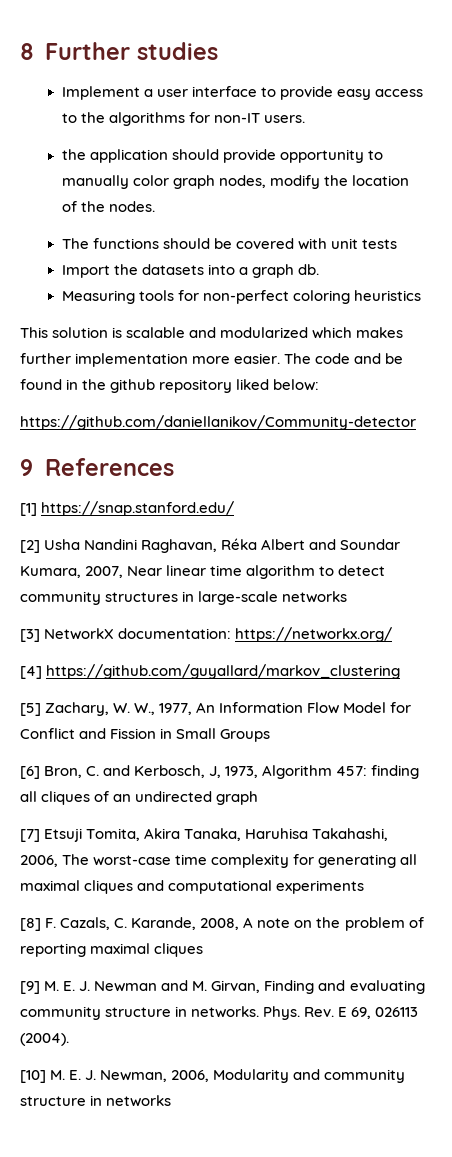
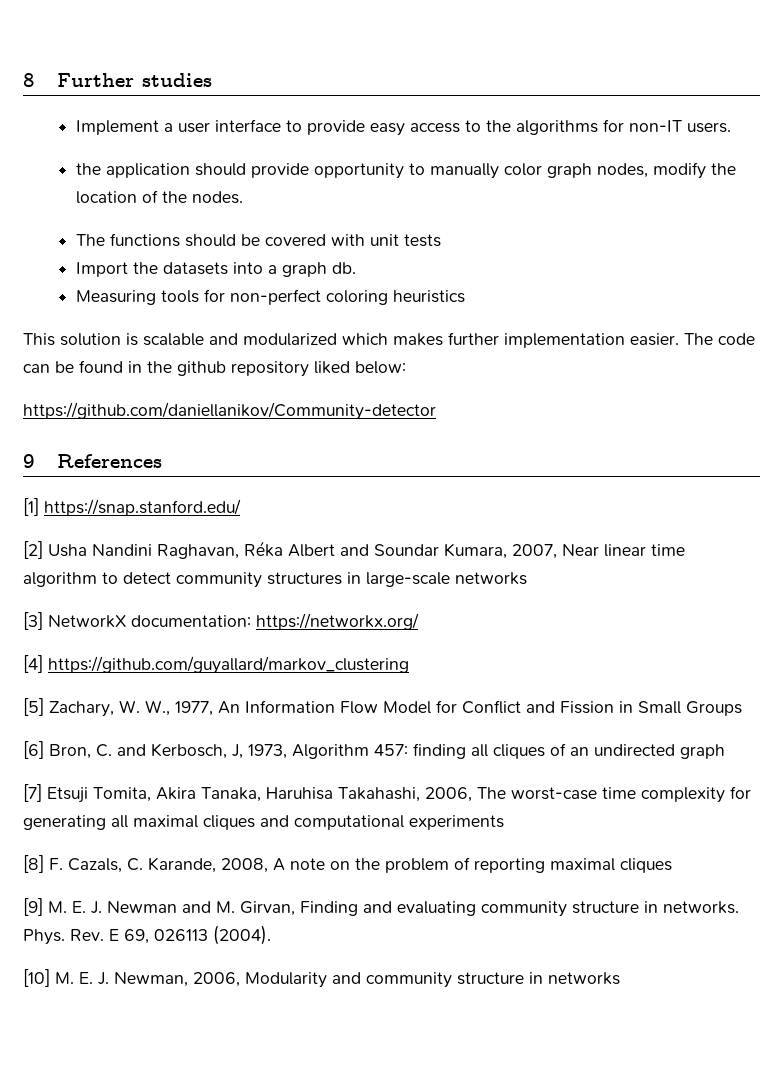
[192,356,231,364] more -> (625, 340) none
[354,353,382,364] and -> [23,364,50,373] can

